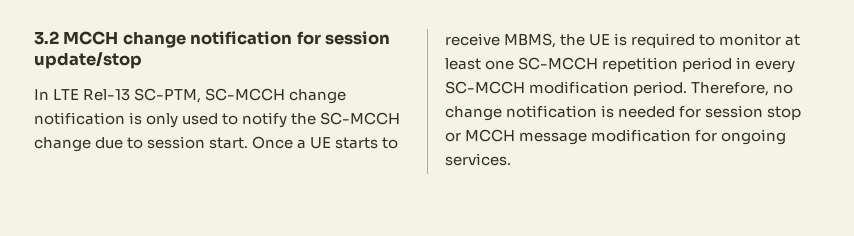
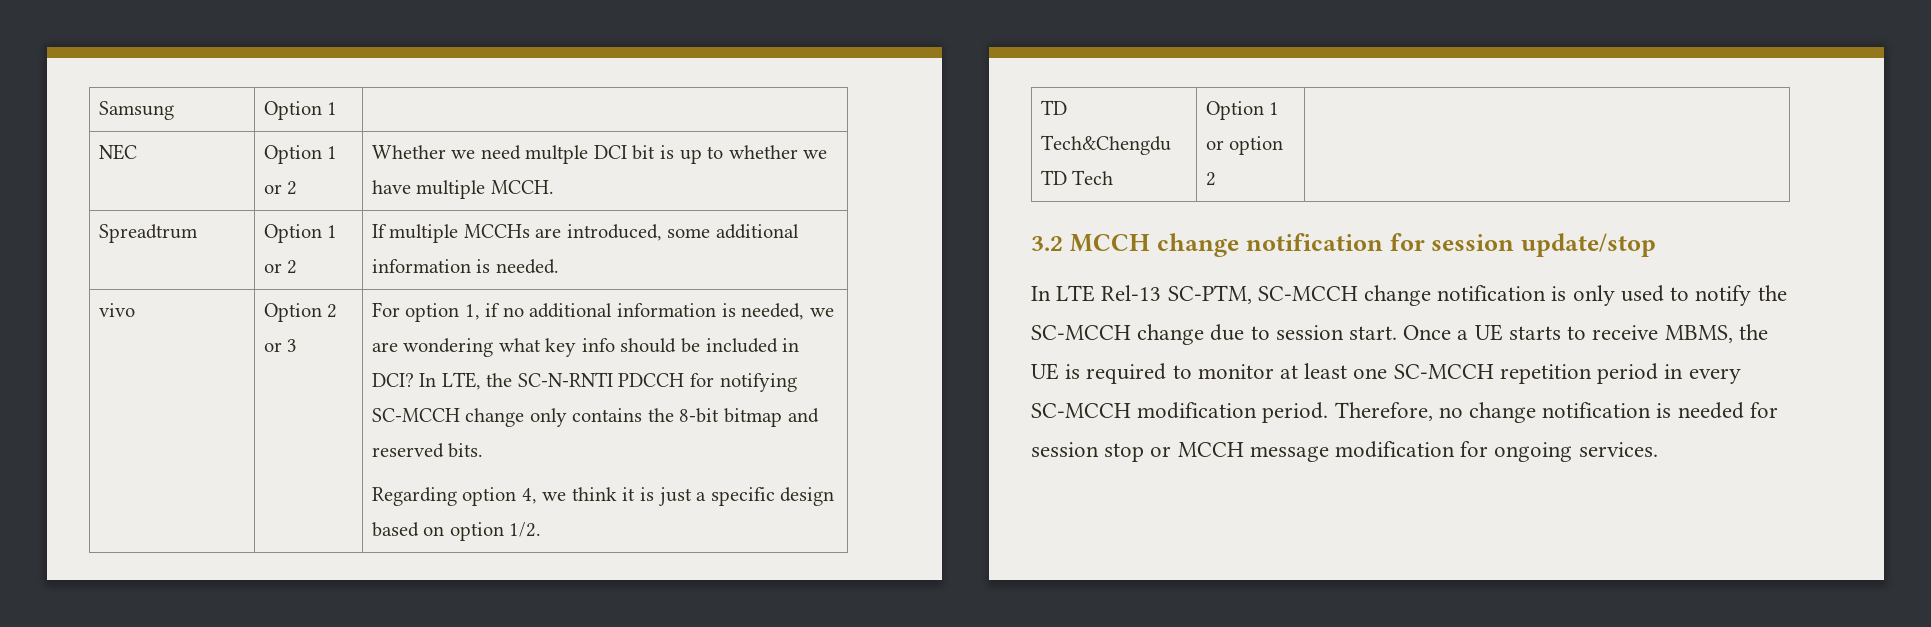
(34, 38) none -> [98,101,174,120] [263,101,338,120] [98,144,137,160] [263,145,338,164] [263,181,298,195] [371,145,828,164] [371,180,554,199] [98,224,198,243] [263,224,338,243] [263,260,298,274] [371,224,799,243] [371,259,559,274] [98,303,135,317] [263,303,338,322] [263,339,298,352] [371,302,834,322] [371,338,800,357] [371,372,797,392] [371,408,819,427] [371,443,484,458] [371,487,835,506] [371,522,542,541] [1040,100,1067,115] [1040,135,1171,155] [1040,170,1114,185] [1205,101,1280,120] [1205,136,1284,155] [1205,172,1216,186] Samsung | Option 1 | // NEC | Option 1 or 2 | Whether we need multple DCI bit is up to whether we have multiple MCCH. // Spreadtrum | Option 1 or 2 | If multiple MCCHs are introduced, some additional information is needed. // vivo | Option 2 or 3 | For option 1, if no additional information is needed, we are wondering what key info should be included in DCI? In LTE, the SC-N-RNTI PDCCH for notifying SC-MCCH change only contains the 8-bit bitmap and reserved bits. // Regarding option 4, we think it is just a specific design based on option 1/2. // TD Tech&Chengdu TD Tech | Option 1 or option 2 | //

